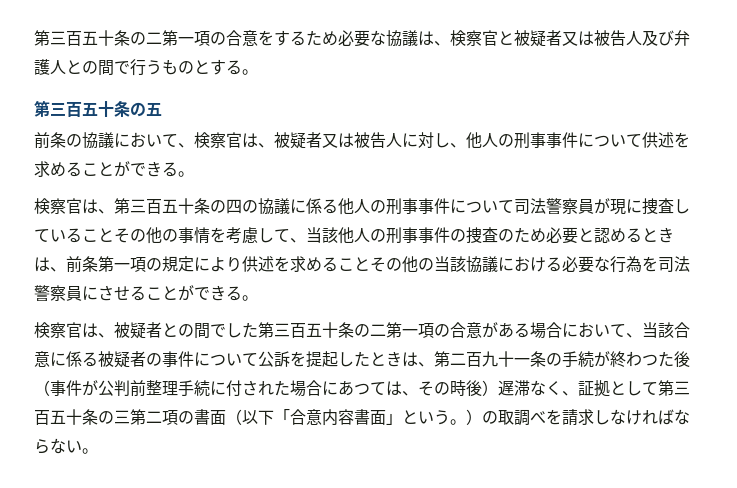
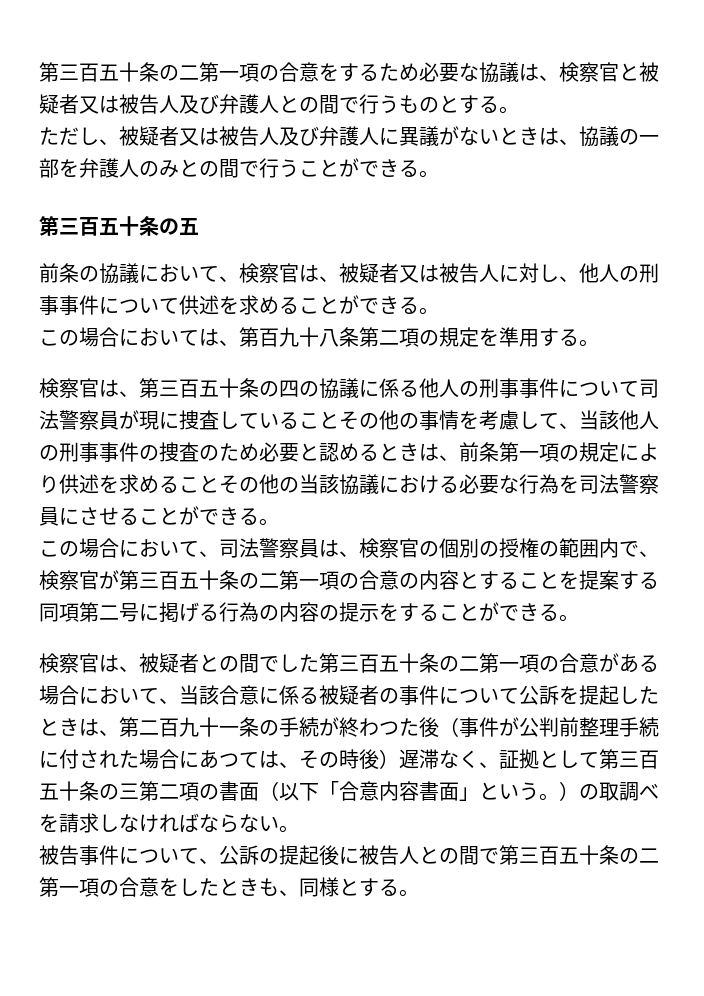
(258, 72) none -> [39,126,659,147] [39,158,439,178] // ただし、被疑者又は被告人及び弁護人に異議がないときは、協議の一部を弁護人のみとの間で行うことができる。
(194, 174) none -> [39,327,599,347] // この場合においては、第百九十八条第二項の規定を準用する。
(258, 298) none -> [39,538,659,559] [39,570,659,591] [39,602,579,623] // この場合において、司法警察員は、検察官の個別の授権の範囲内で、検察官が第三百五十条の二第一項の合意の内容とすることを提案する同項第二号に掲げる行為の内容の提示をすることができる。
(98, 451) none -> [39,845,659,865] [39,877,419,897] // 被告事件について、公訴の提起後に被告人との間で第三百五十条の二第一項の合意をしたときも、同様とする。

